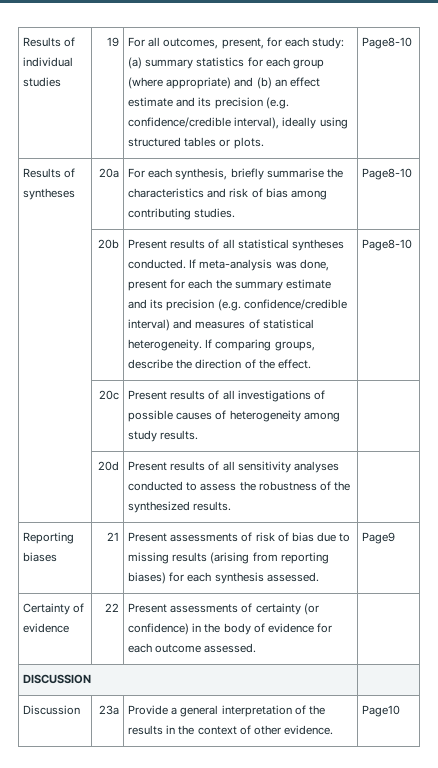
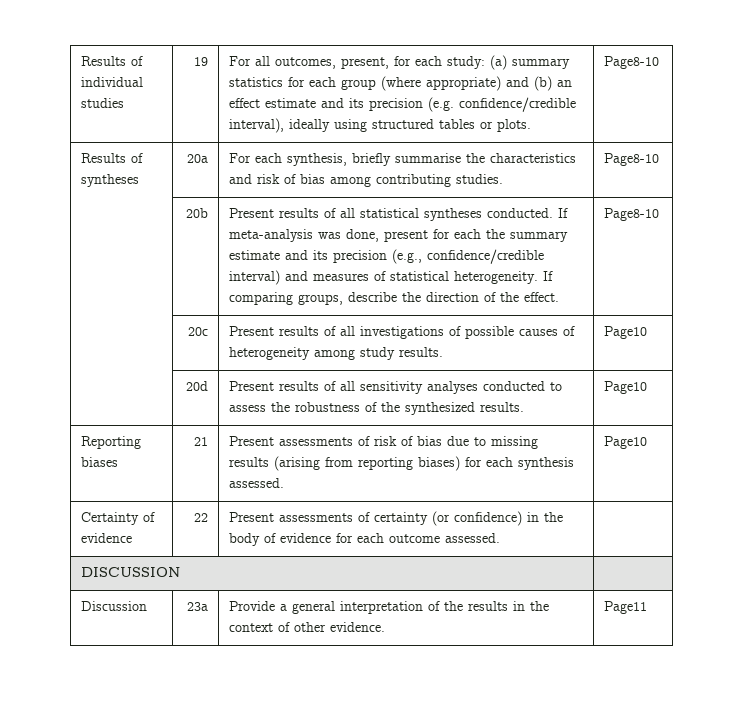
[217,299,241,311] (e.g. -> [392,249,423,264] (e.g.,
(199, 435) none -> [604,326,648,339] Page10
(232, 506) none -> [604,381,648,394] Page10
[362,532,396,544] Page9 -> [604,436,648,449] Page10
[362,705,401,717] Page10 -> [604,601,648,614] Page11

